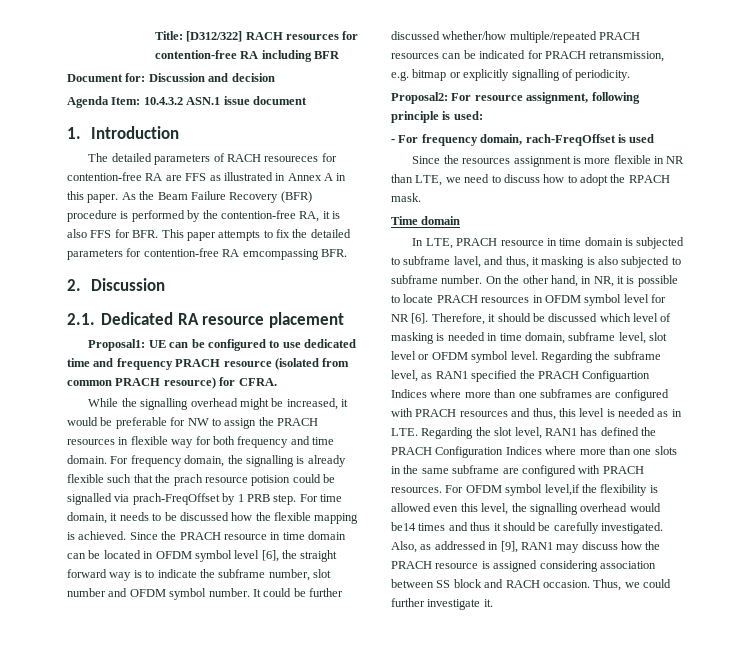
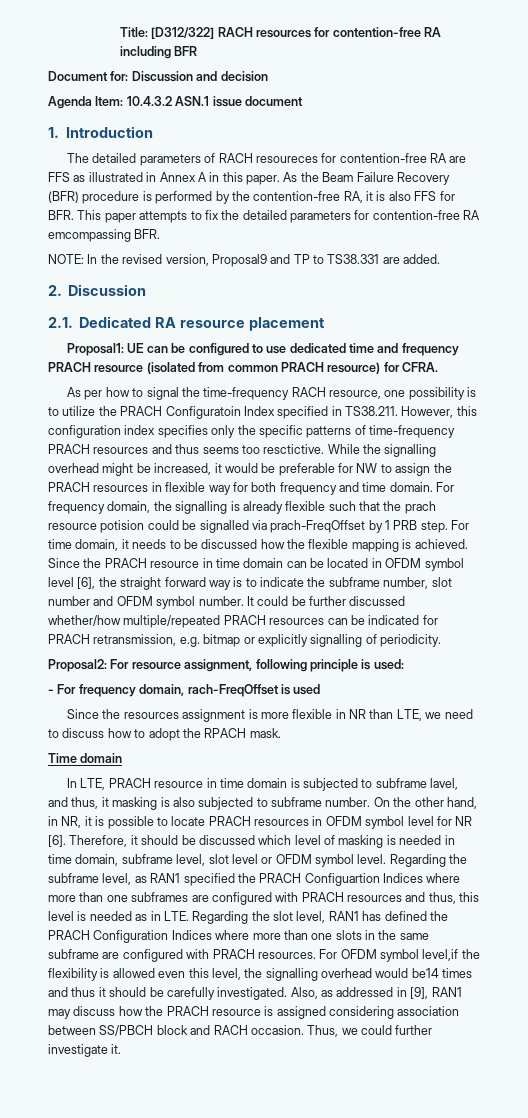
(347, 253) none -> [48,254,441,267] // NOTE: In the revised version, Proposal9 and TP to TS38.331 are added.
(277, 382) none -> [67,387,477,400] [48,406,477,419] [48,425,455,438] [48,444,325,454] As per how to signal the time-frequency RACH resource, one possibility is to utilize the PRACH Configuratoin Index specified in TS38.211. However, this configuration index specifies only the specific patterns of time-frequency PRACH resources and thus seems too resctictive.
[436,580,451,588] SS -> [99,1025,154,1036] SS/PBCH

